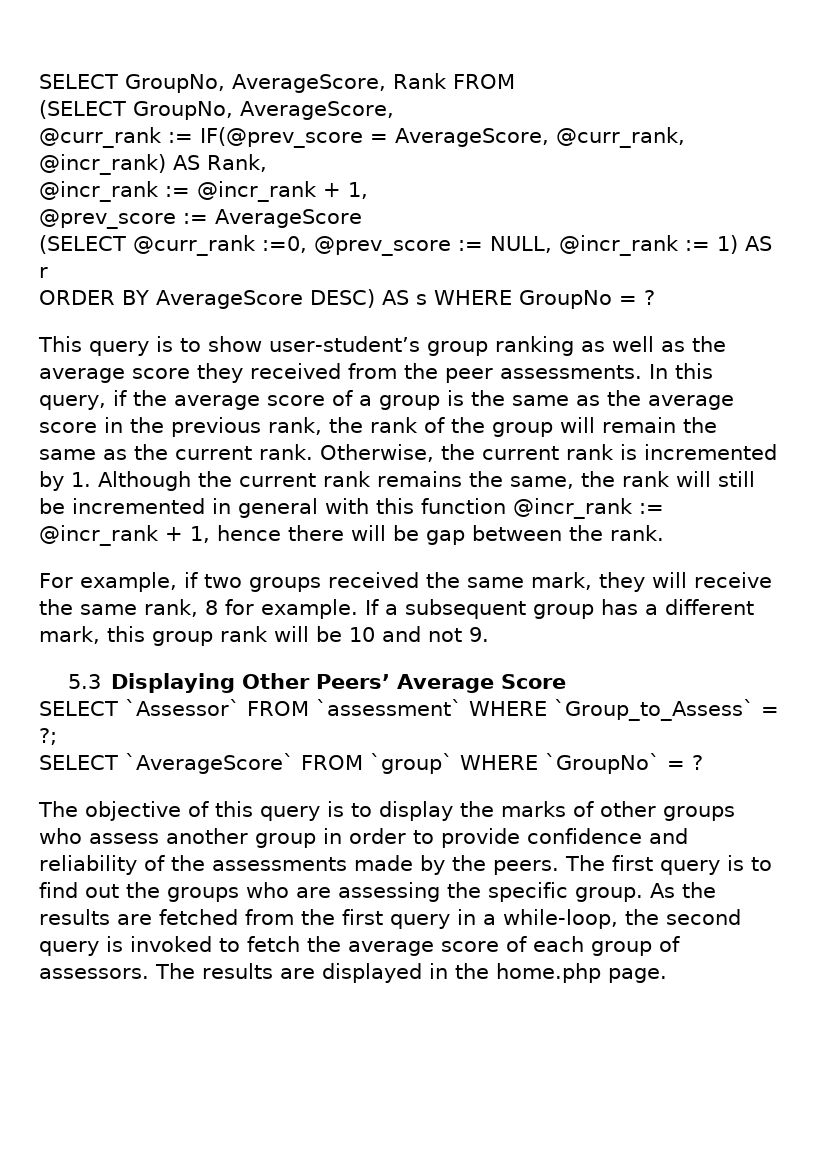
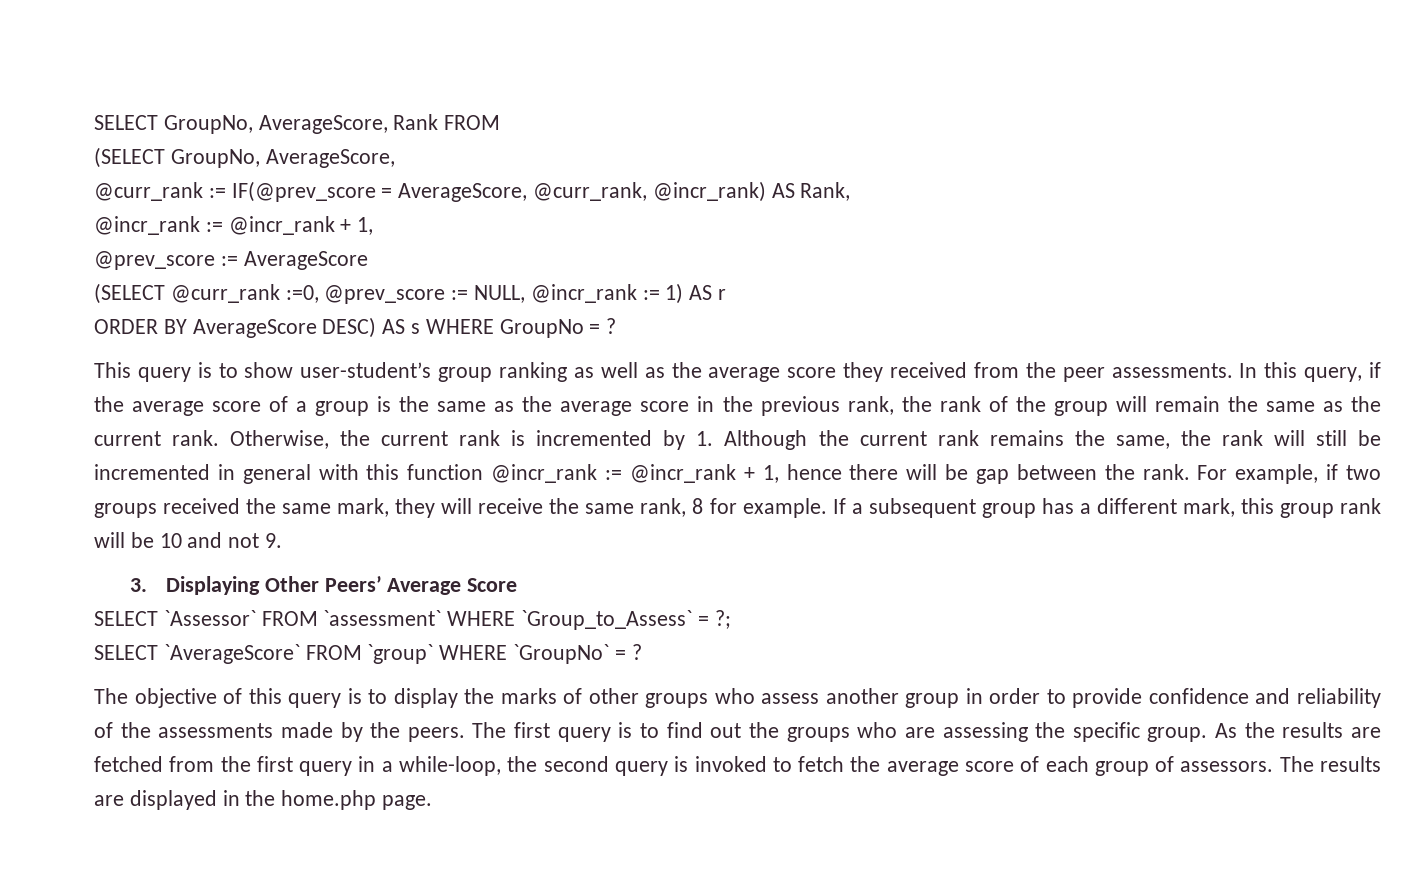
(664, 533) // -> (1190, 472) none
[68,674,102,689] 5.3 -> [129,578,147,592] 3.

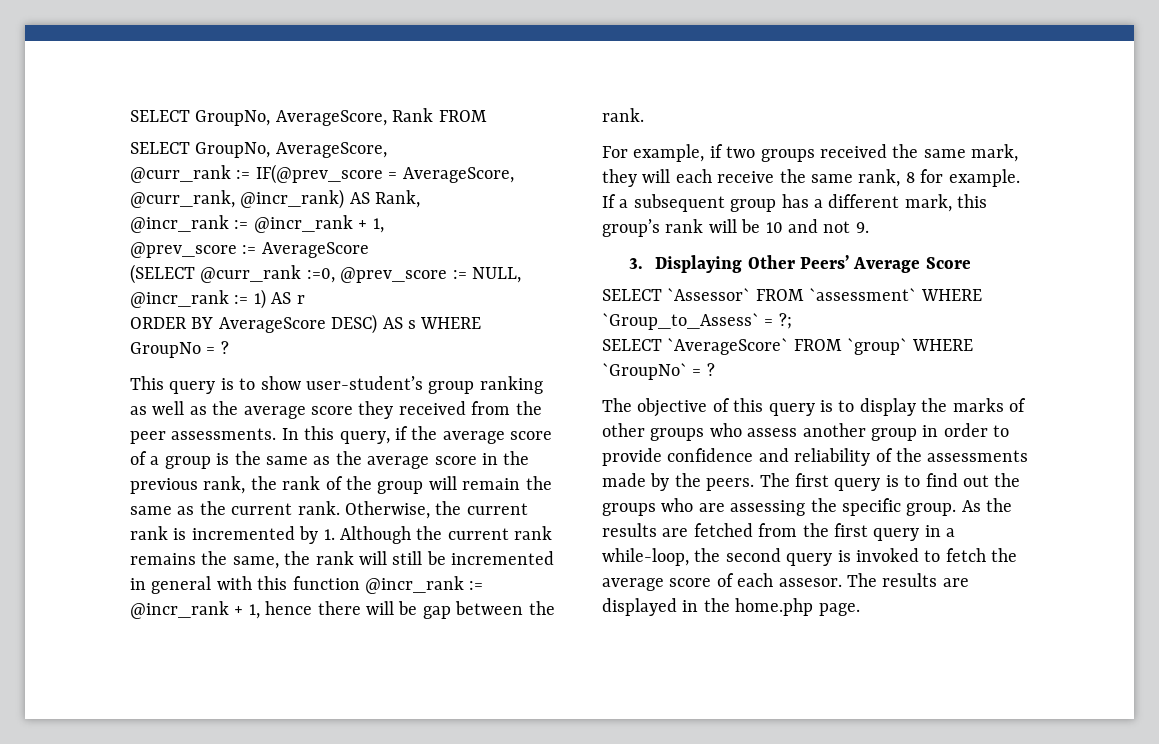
[94,147,165,168] (SELECT -> [130,142,190,154] SELECT
(1190, 472) none -> (644, 115) //
(473, 506) none -> [675,169,712,183] each
[1279,503,1334,518] group -> [602,219,660,237] group’s
[1094,756,1274,776] group of assessors. -> [778,578,842,587] assesor.

